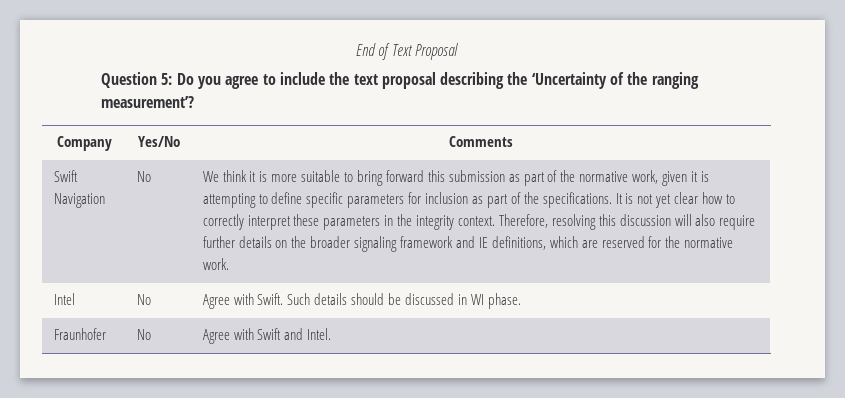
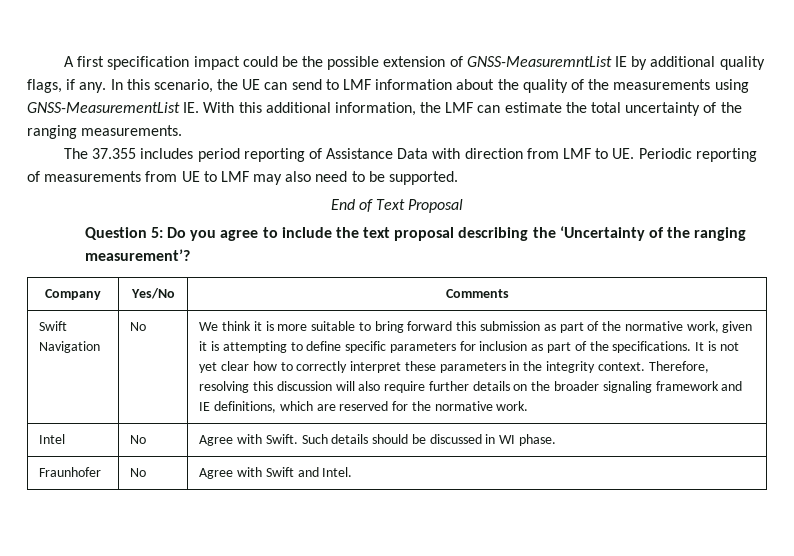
(356, 49) none -> [63,56,765,70] [27,79,749,93] [27,102,742,116] [27,125,183,139] [63,148,757,162] [27,171,459,185] A first specification impact could be the possible extension of GNSS-MeasuremntList IE by additional quality flags, if any. In this scenario, the UE can send to LMF information about the quality of the measurements using GNSS-MeasurementList IE. With this additional information, the LMF can estimate the total uncertainty of the ranging measurements. // The 37.355 includes period reporting of Assistance Data with direction from LMF to UE. Periodic reporting of measurements from UE to LMF may also need to be supported. //

